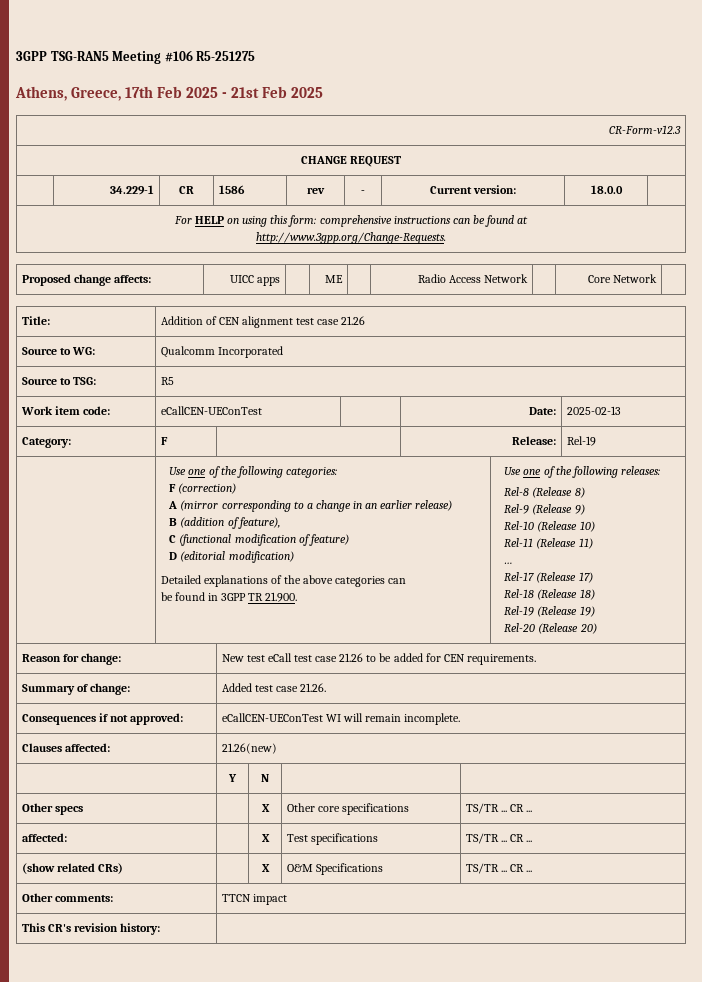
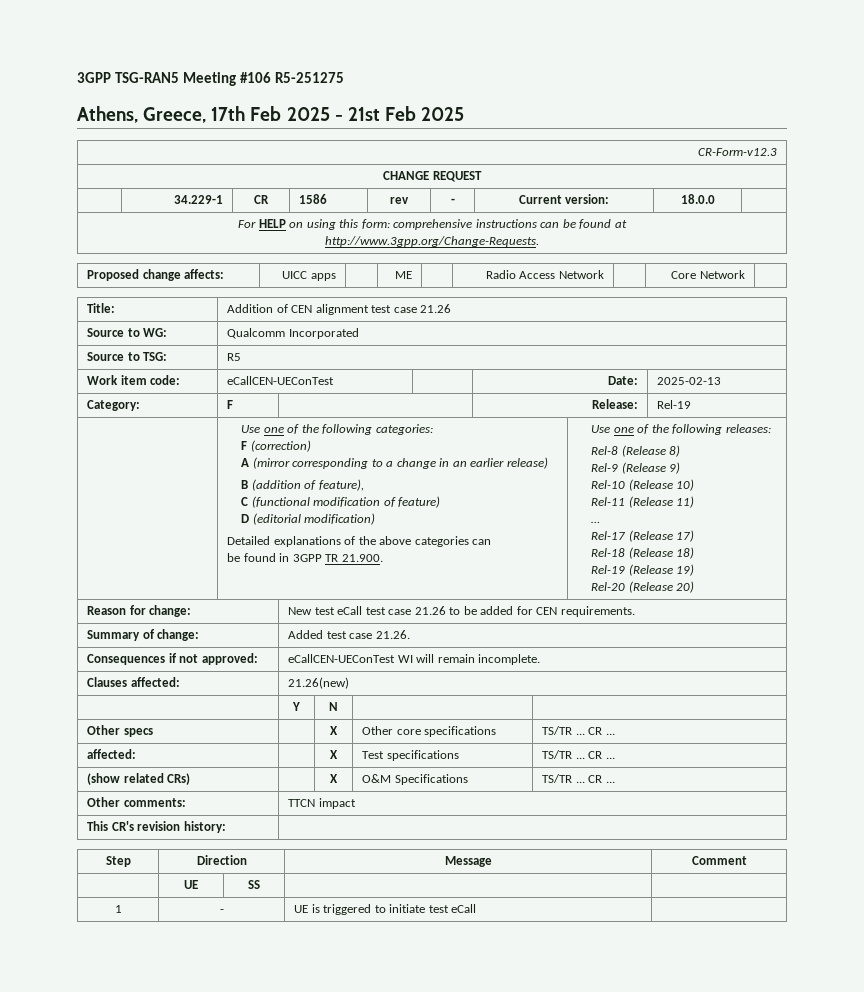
(161, 929) none -> [105,856,131,867] [196,855,247,865] [444,856,492,867] [691,856,747,865] [184,880,198,889] [248,880,260,889] [114,905,122,913] [219,909,224,913] [294,904,477,915] // Step | Direction | Message | Comment // | UE | SS | | // 1 | - | UE is triggered to initiate test eCall |

